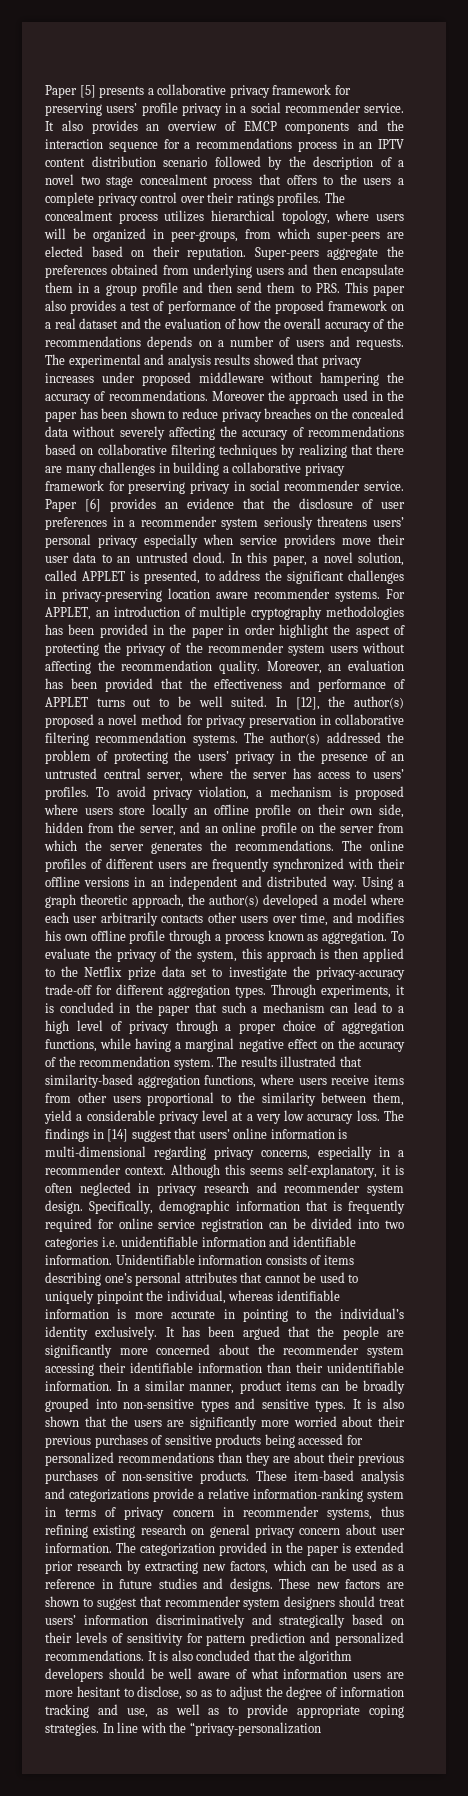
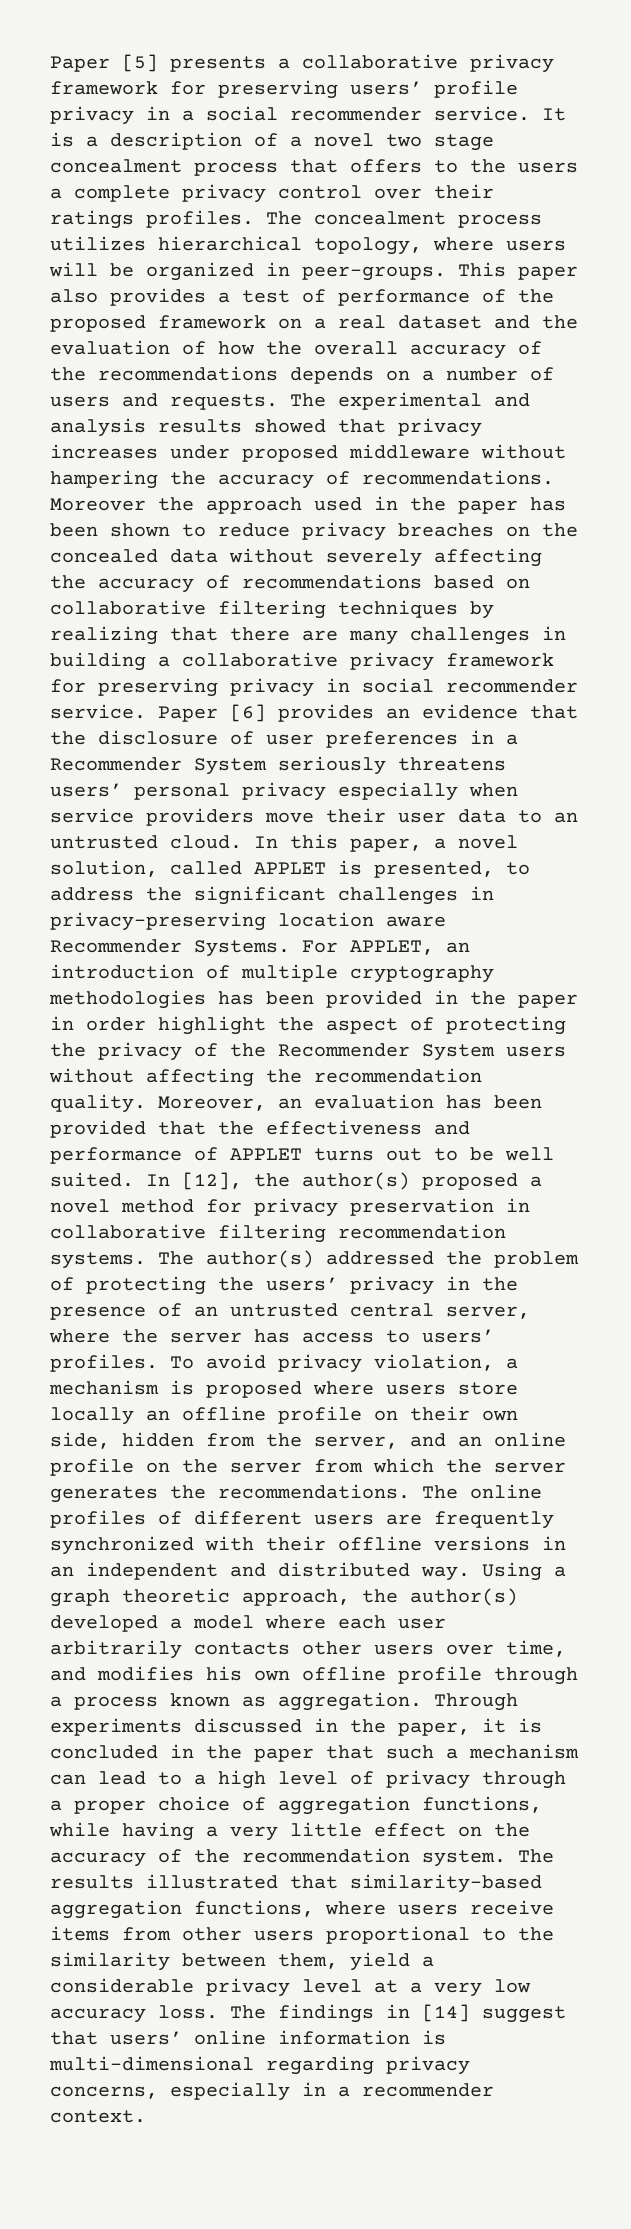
[61,120,404,134] [45,138,404,152] [45,156,306,170] also provides an overview of EMCP components and the interaction sequence for a recommendations process in an IPTV content distribution scenario followed by the -> [50,132,98,147] is a
[171,228,404,242] [45,246,404,260] [45,264,404,278] [45,282,340,296] peer-groups, from which super-peers are elected based on their reputation. Super-peers aggregate the preferences obtained from underlying users and then encapsulate them in a group profile and then send them to PRS. -> [302,266,446,281] peer-groups.
[140,516,259,530] recommender system -> [50,757,267,775] Recommender System
[254,588,380,602] recommender systems. -> [50,939,290,957] Recommender Systems.
[207,642,325,656] recommender system -> [278,1043,495,1061] Recommender System
[391,931,405,941] [45,948,405,962] [45,966,405,980] [45,984,391,998] To evaluate the privacy of the system, this approach is then applied to the Netflix prize data set to investigate the privacy-accuracy trade-off for different aggregation types. Through experiments, -> [434,1693,518,1711] [50,1718,470,1736] Through experiments discussed in the paper,
[185,1038,284,1052] marginal negative -> [230,1822,362,1841] very little
[171,1164,404,1178] [45,1182,405,1196] [45,1200,405,1214] [45,1218,404,1232] [45,1236,356,1250] [45,1254,354,1265] [45,1272,359,1286] [45,1290,340,1304] [45,1308,404,1322] [45,1326,404,1340] [45,1344,404,1358] [45,1362,404,1376] [45,1380,405,1394] [45,1398,404,1412] [45,1416,405,1430] [45,1434,363,1448] [45,1452,404,1466] [45,1470,404,1484] [45,1488,404,1502] [45,1506,404,1520] [45,1524,405,1538] [45,1542,404,1556] [45,1560,404,1574] [45,1578,404,1592] [45,1596,405,1610] [45,1614,404,1628] [45,1632,404,1646] [45,1650,352,1664] [45,1668,404,1682] [45,1686,404,1700] [45,1704,404,1718] [45,1722,321,1736] Although this seems self-explanatory, it is often neglected in privacy research and recommender system design. Specifically, demographic information that is frequently required for online service registration can be divided into two categories i.e. unidentifiable information and identifiable information. Unidentifiable information consists of items describing one’s personal attributes that cannot be used to uniquely pinpoint the individual, whereas identifiable information is more accurate in pointing to the individual’s identity exclusively. It has been argued that the people are significantly more concerned about the recommender system accessing their identifiable information than their unidentifiable information. In a similar manner, product items can be broadly grouped into non-sensitive types and sensitive types. It is also shown that the users are significantly more worried about their previous purchases of sensitive products being accessed for personalized recommendations than they are about their previous purchases of non-sensitive products. These item-based analysis and categorizations provide a relative information-ranking system in terms of privacy concern in recommender systems, thus refining existing research on general privacy concern about user information. The categorization provided in the paper is extended prior research by extracting new factors, which can be used as a reference in future studies and designs. These new factors are shown to suggest that recommender system designers should treat users’ information discriminatively and strategically based on their levels of sensitivity for pattern prediction and personalized recommendations. It is also concluded that the algorithm developers should be well aware of what information users are more hesitant to disclose, so as to adjust the degree of information tracking and use, as well as to provide appropriate coping strategies. In line with the “privacy-personalization -> (146, 2116) none

